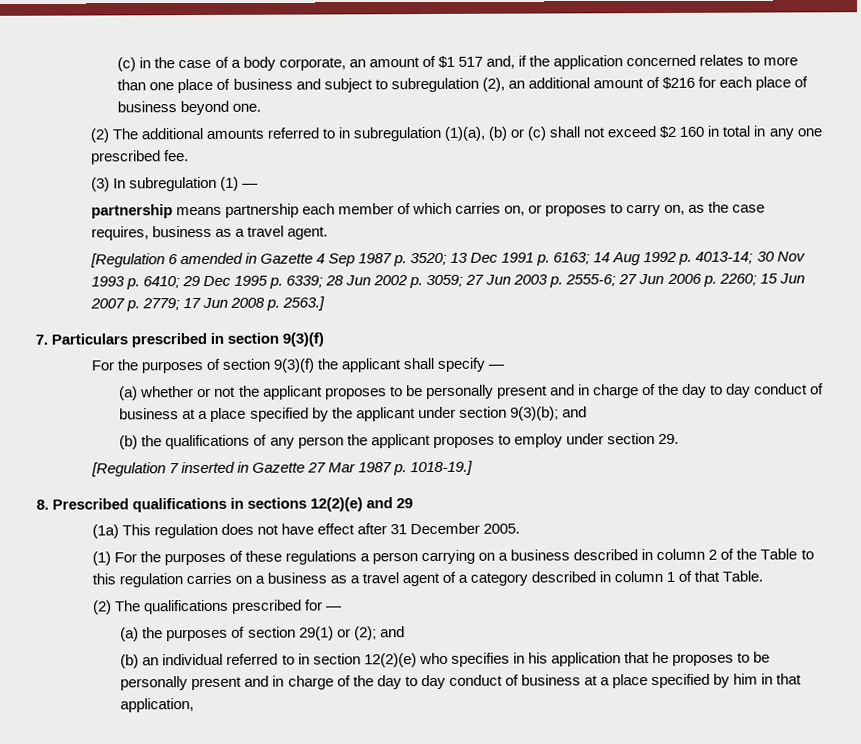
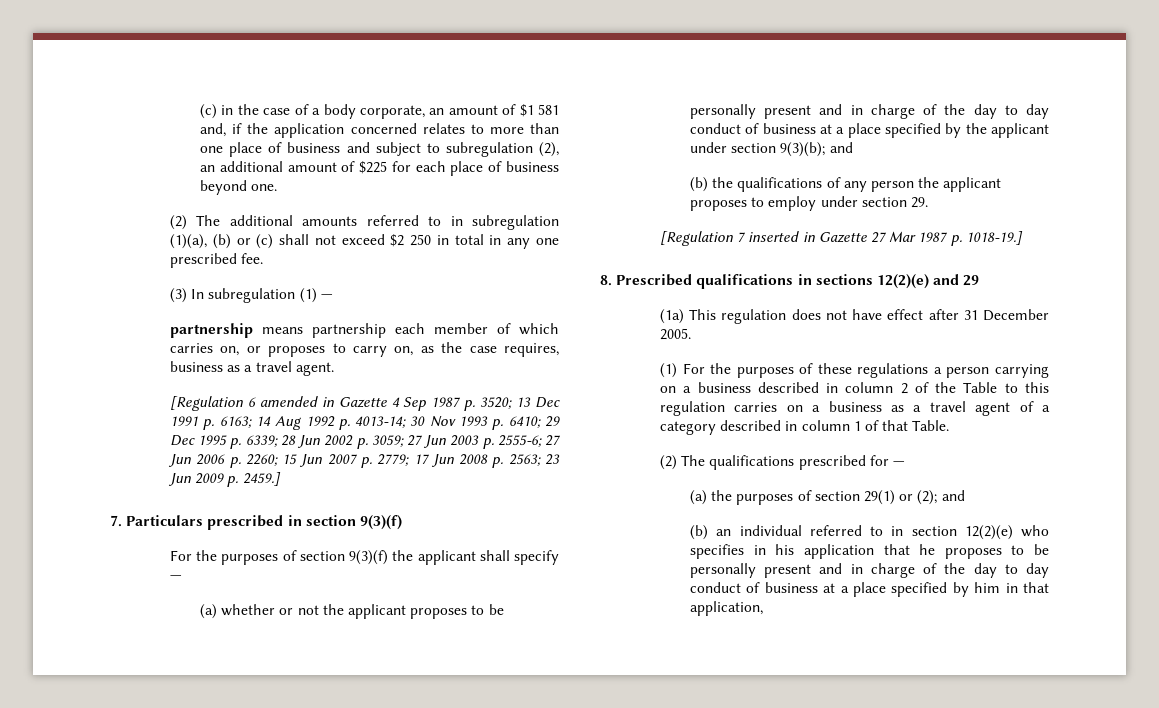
[457,56,483,67] 517 -> [537,104,559,115] 581
[662,76,696,89] $216 -> [359,161,388,174] $225
[679,126,705,137] 160 -> [410,234,432,246] 250
[281,296,325,311] 2563.] -> [508,454,560,466] [168,472,281,487] 2563; 23 Jun 2009 p. 2459.]

